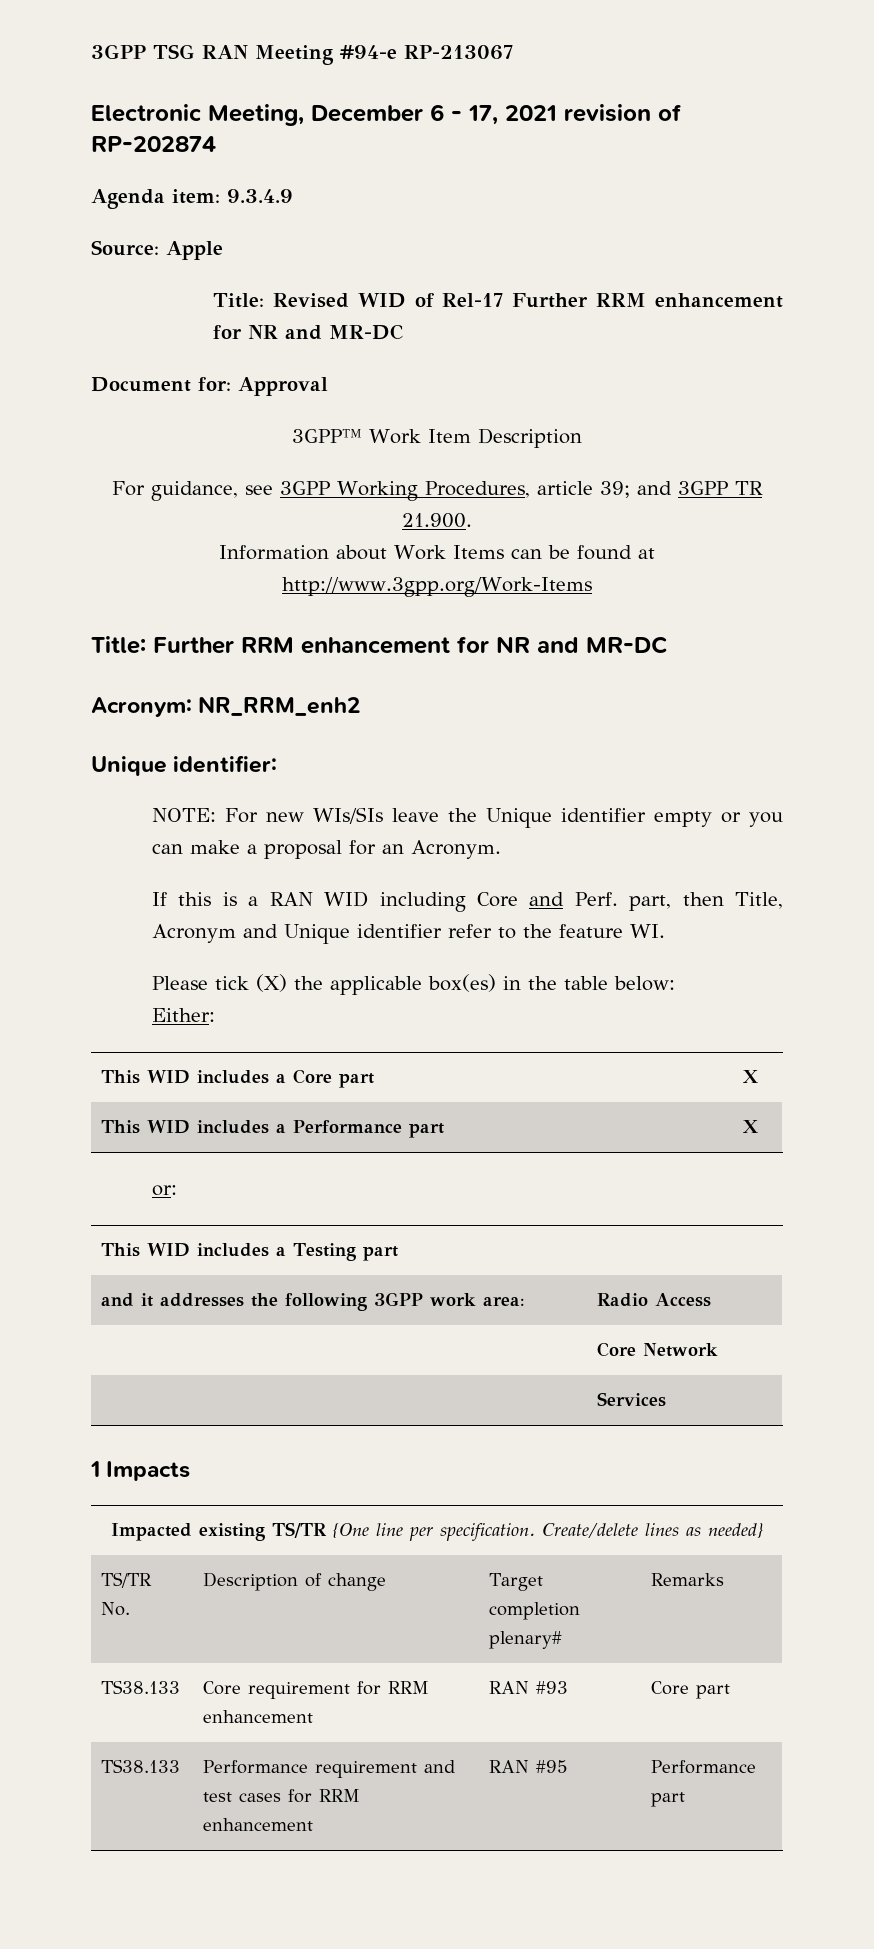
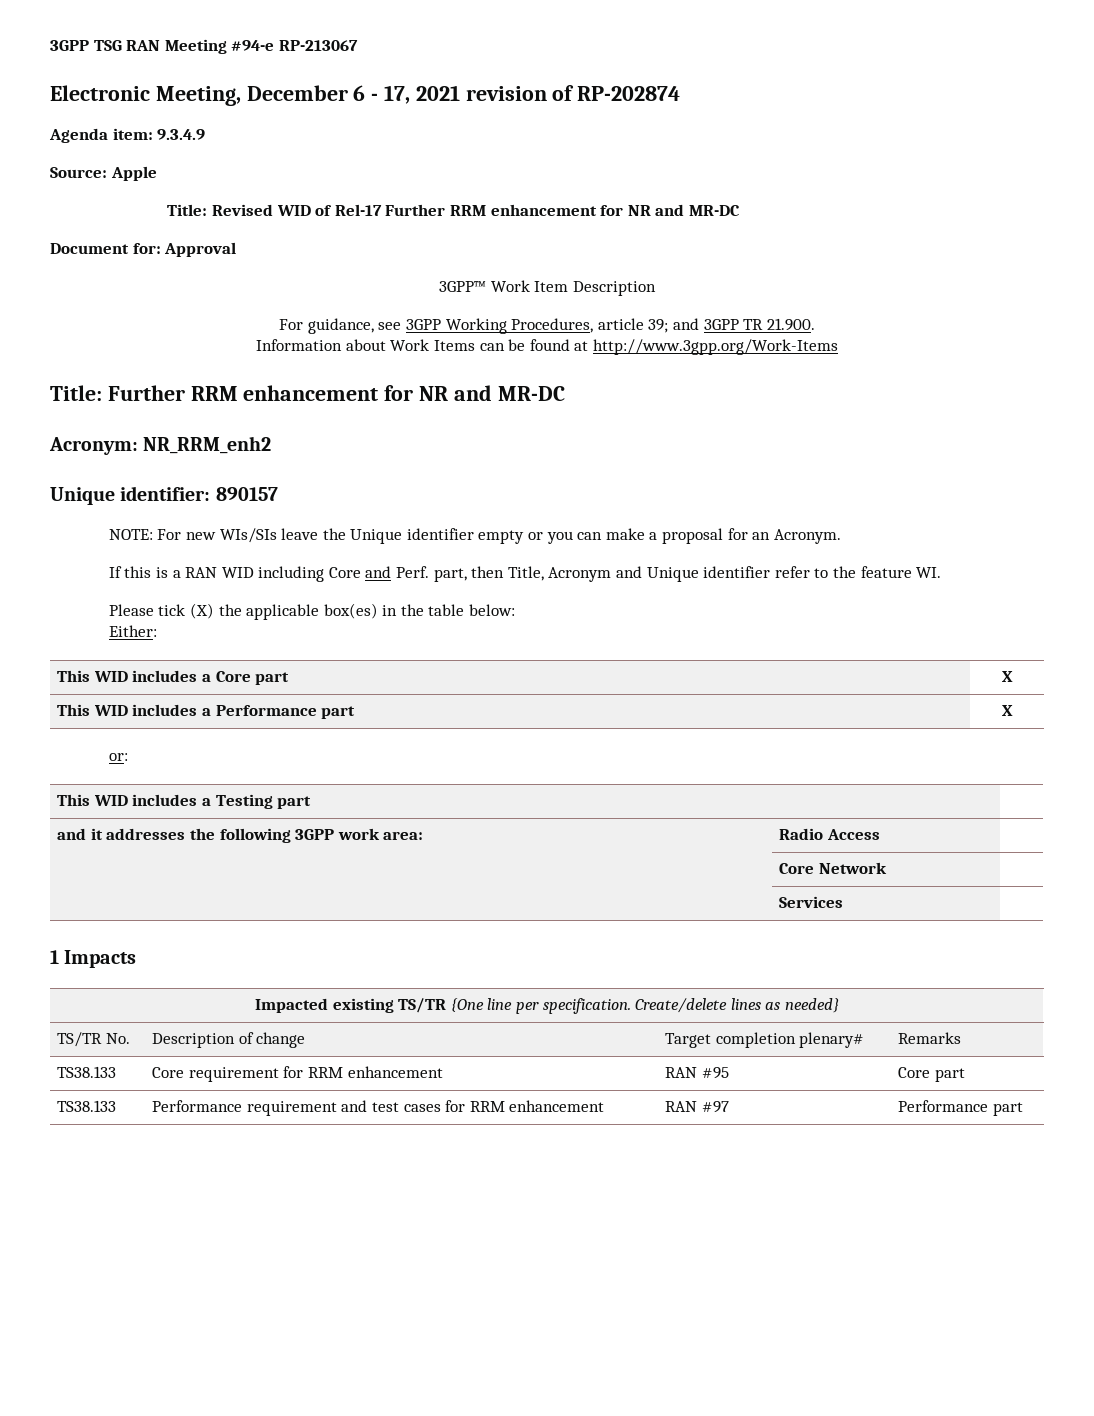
(278, 764) none -> [215,487,278,501] 890157
[536,1681,569,1694] #93 -> [701,1067,729,1079] #95
[536,1760,569,1773] #95 -> [701,1101,729,1113] #97

